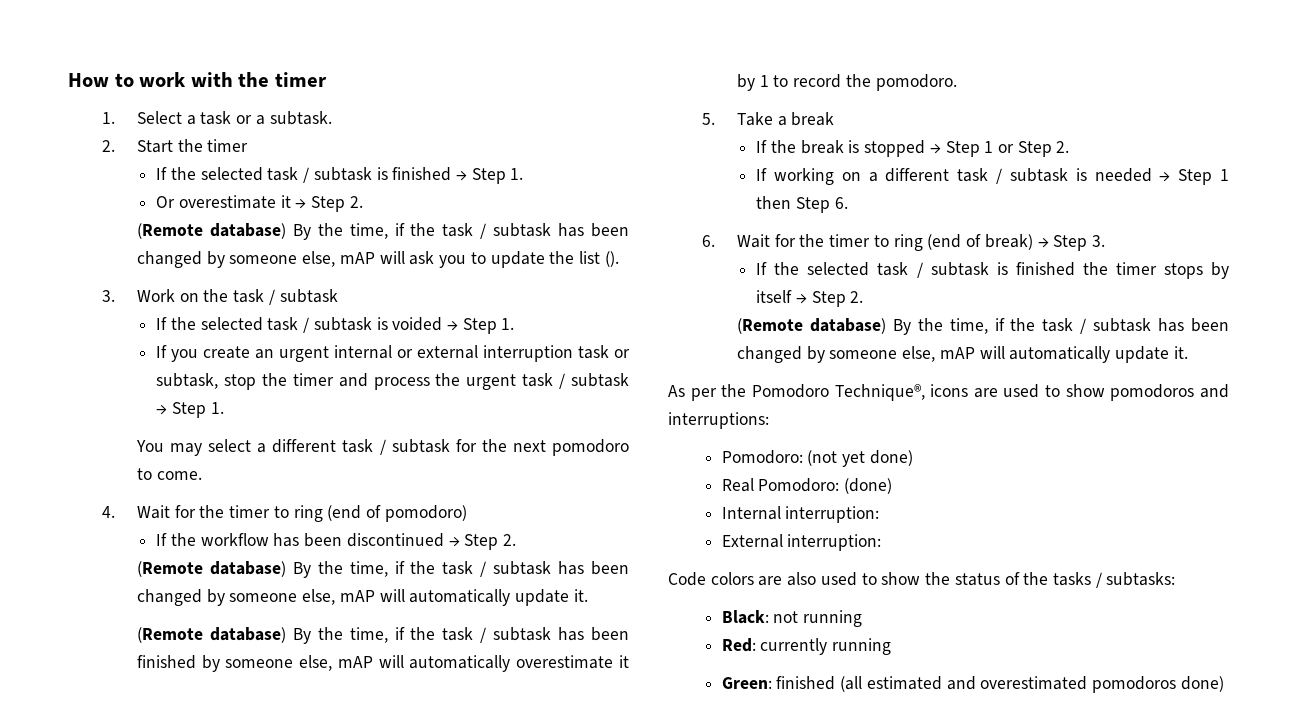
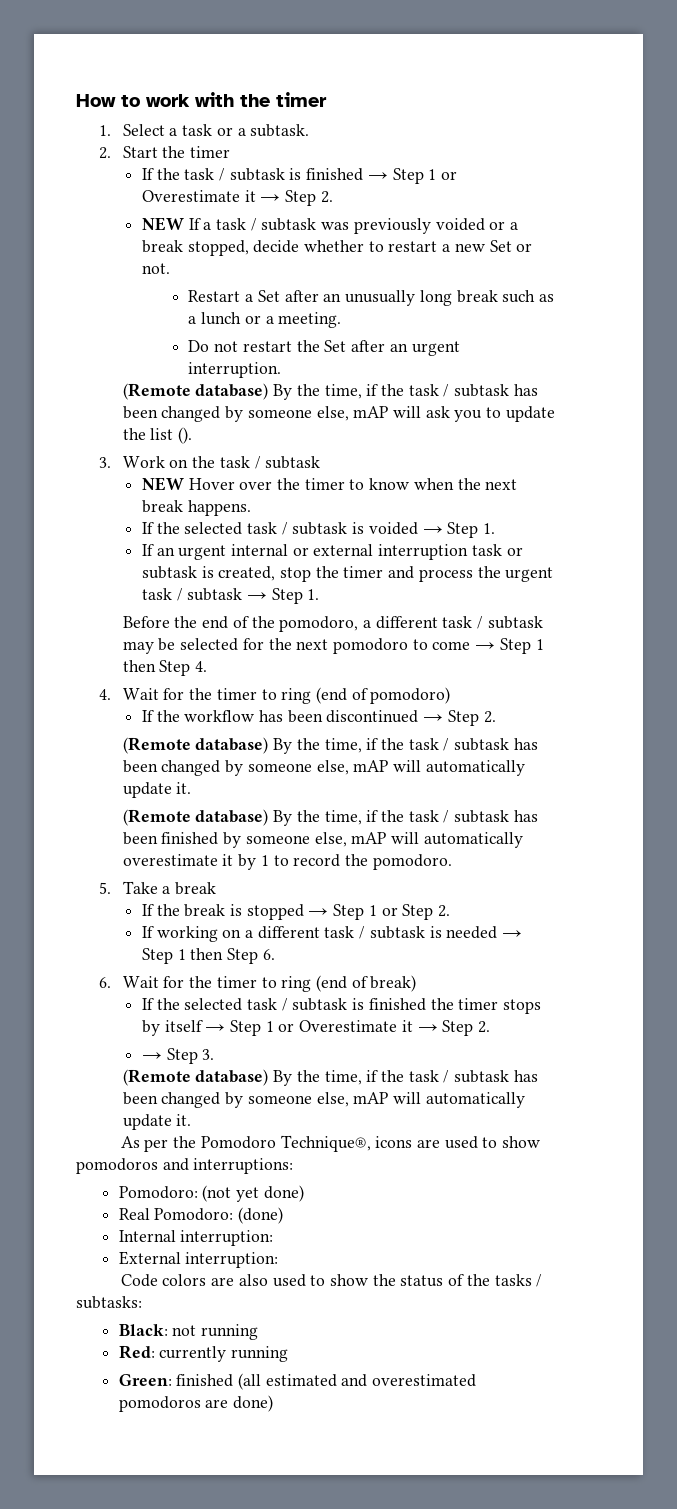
[200,167,263,181] selected -> (180, 174) none
[510,168,524,180] [156,195,363,212] 1. // Or overestimate it → Step 2. -> [428,169,458,180] [141,190,333,206] [141,217,519,234] [141,240,533,256] [141,263,170,274] [188,290,554,306] [188,312,342,328] [188,340,460,356] [188,362,282,378] 1 or Overestimate it → Step 2. // NEW If a task / subtask was previously voided or a break stopped, decide whether to restart a new Set or not. // Restart a Set after an unusually long break such as a lunch or a meeting. // Do not restart the Set after an urgent interruption.
(338, 296) none -> [141,477,518,491] [141,500,251,516] // NEW Hover over the timer to know when the next break happens.
[171,346,251,362] you create -> (154, 550) none
[156,373,219,389] subtask, -> [141,566,276,581] subtask is created,
[135,439,450,456] You may select a different task / subtask -> [122,616,543,632] [122,638,239,654] Before the end of the pomodoro, a different task / subtask may be selected
[156,471,202,480] come. -> [432,638,544,654] [122,660,208,676] come → Step 1 then Step 4.
[1037,235,1105,251] → Step 3. -> (417, 983) none
[850,291,864,303] 2. -> [265,1020,491,1036] [141,1048,215,1064] 1 or Overestimate it → Step 2. // → Step 3.
(1177, 684) none -> [205,1399,229,1408] are

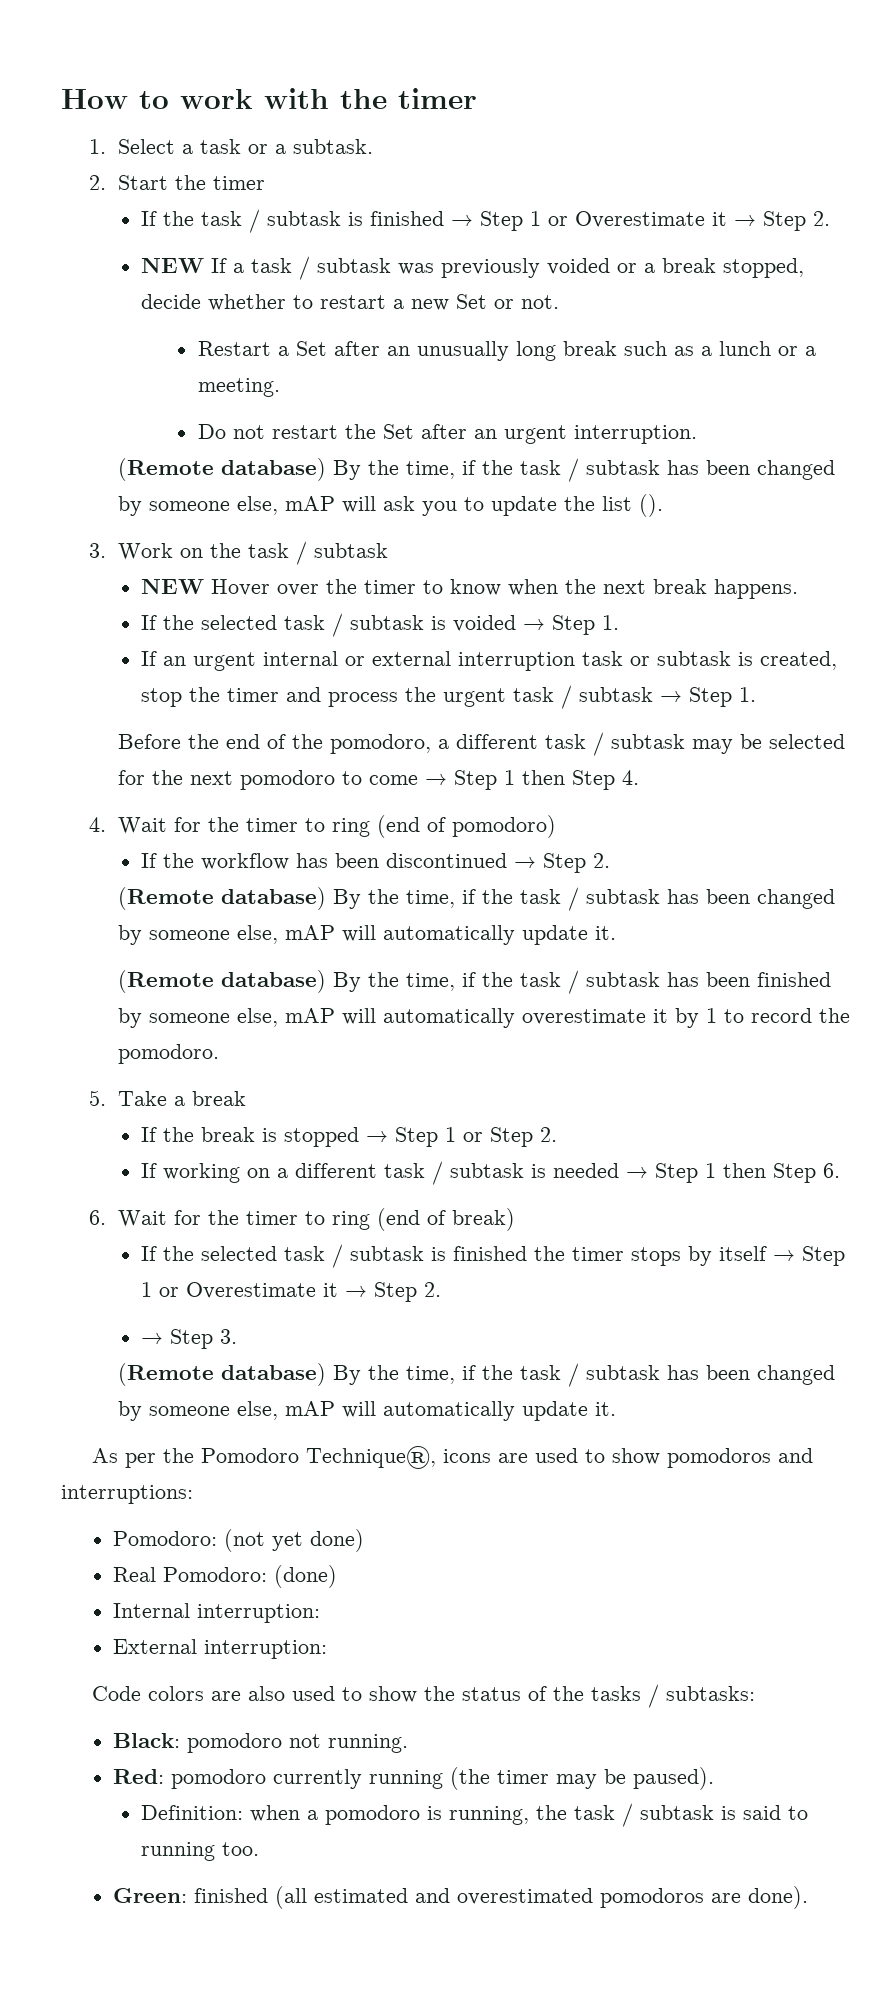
[172,1324,259,1340] not running -> [186,1733,408,1753] pomodoro not running.
(155, 1352) none -> [170,1769,266,1789] pomodoro
(289, 1354) none -> [449,1767,714,1790] [141,1803,809,1827] [141,1842,260,1861] (the timer may be paused). // Definition: when a pomodoro is running, the task / subtask is said to running too.
[233,1395,274,1412] done) -> [747,1886,808,1909] done).

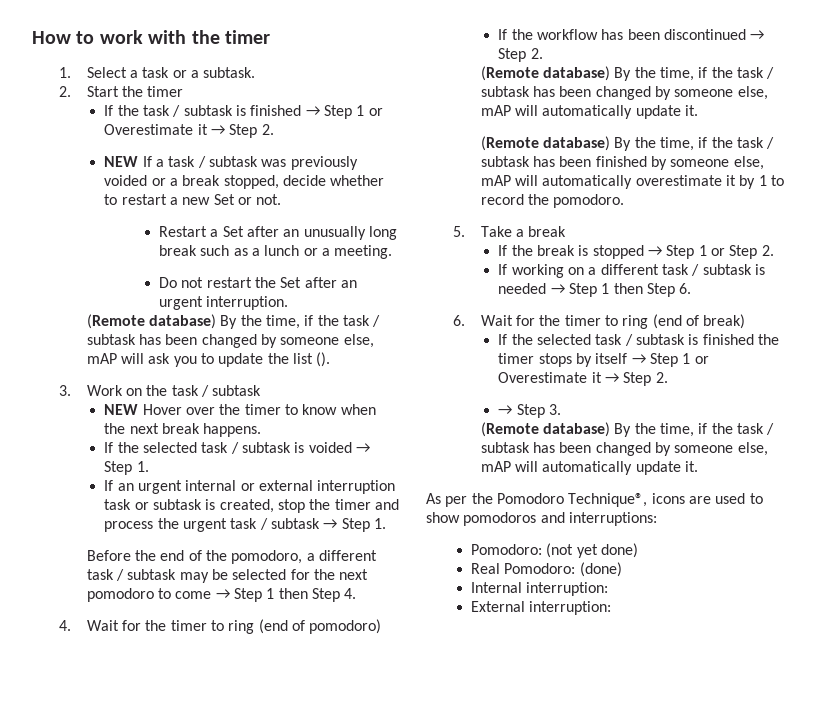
[92,1684,756,1708] [112,1733,408,1753] [112,1767,714,1790] [141,1803,809,1827] [141,1842,260,1861] [112,1886,808,1909] // Code colors are also used to show the status of the tasks / subtasks: // Black: pomodoro not running. // Red: pomodoro currently running (the timer may be paused). // Definition: when a pomodoro is running, the task / subtask is said to running too. // Green: finished (all estimated and overestimated pomodoros are done). -> (612, 608) none

